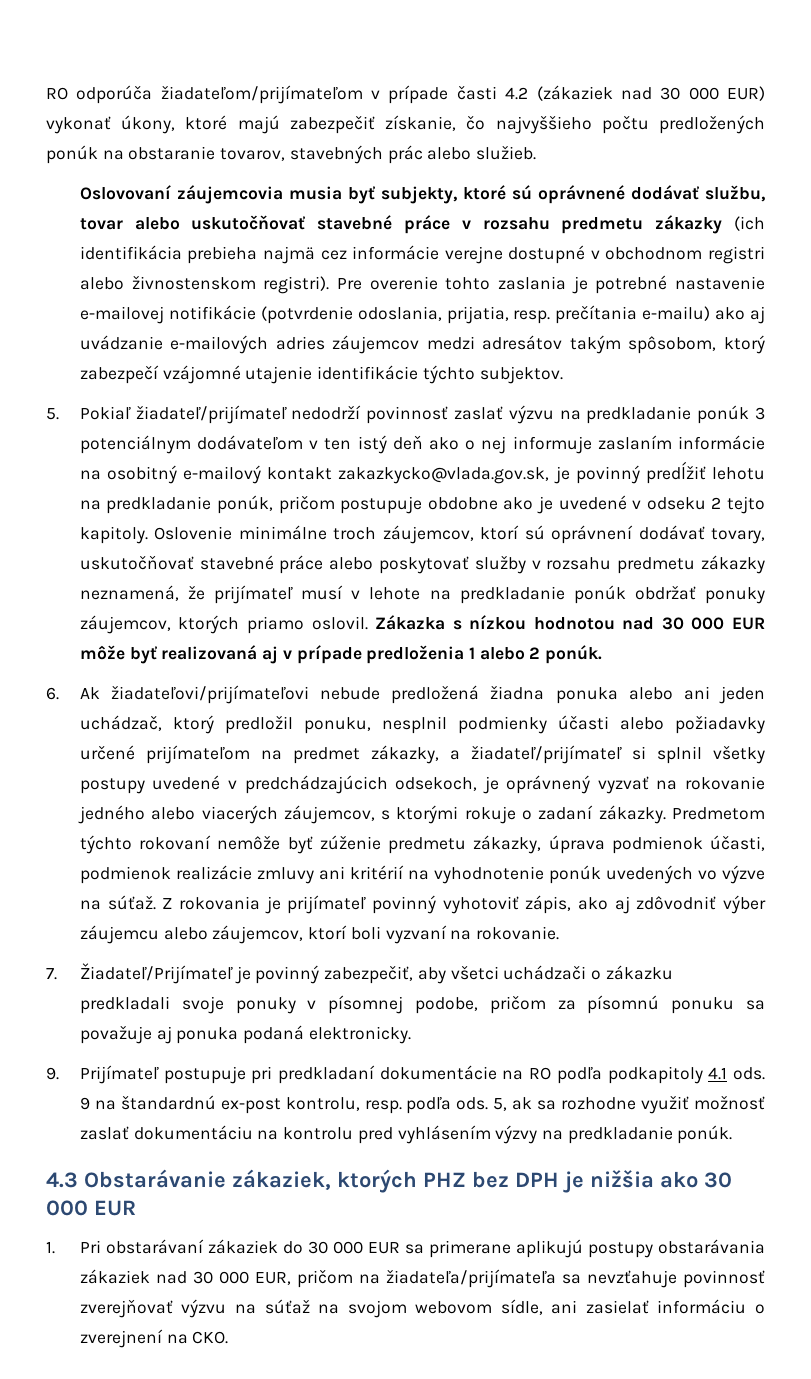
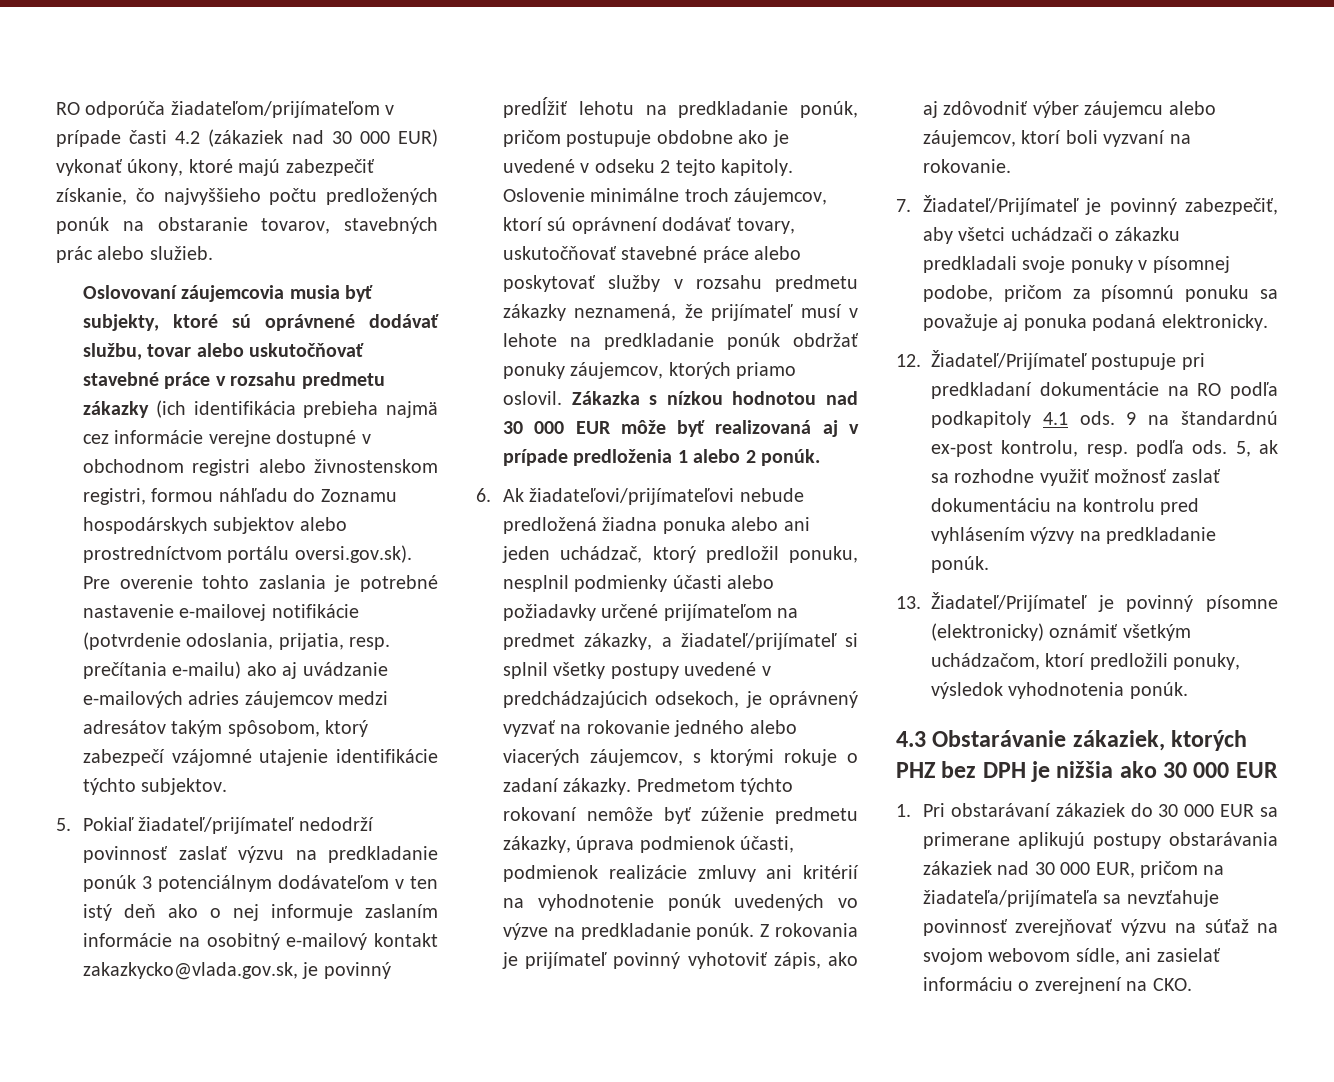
[263,276,330,294] registri). -> [83,488,397,505] [83,517,347,534] [83,545,412,563] registri, formou náhľadu do Zoznamu hospodárskych subjektov alebo prostredníctvom portálu oversi.gov.sk).
[107,895,156,910] súťaž. -> [580,923,755,940] predkladanie ponúk.
[46,1065,159,1084] 9. Prijímateľ -> [896,350,1087,370] 12. Žiadateľ/Prijímateľ
(733, 1134) none -> [896,592,1278,612] [931,623,1191,641] [931,653,1241,670] [931,682,1188,699] // 13. Žiadateľ/Prijímateľ je povinný písomne (elektronicky) oznámiť všetkým uchádzačom, ktorí predložili ponuky, výsledok vyhodnotenia ponúk.

